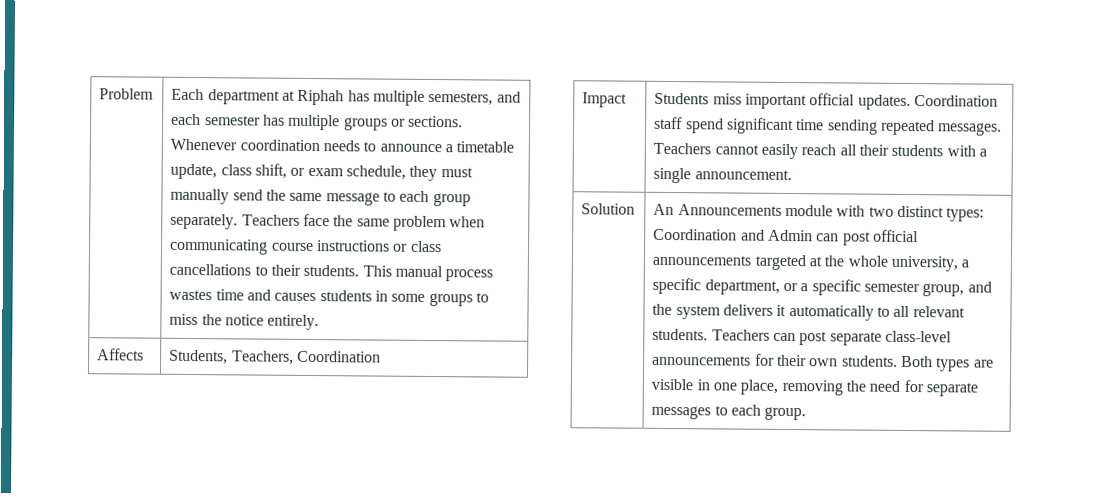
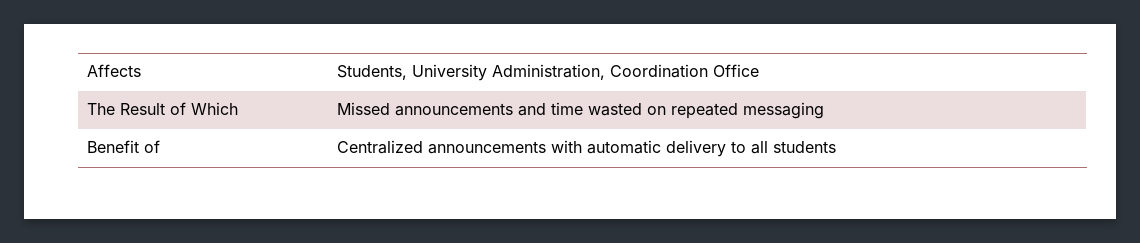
[99,88,155,100] [171,88,521,106] [171,113,464,131] [170,138,515,153] [170,163,473,182] [170,188,471,207] [170,213,486,232] [169,238,442,255] [169,263,494,282] [169,289,489,307] [169,313,320,331] Problem | Each department at Riphah has multiple semesters, and each semester has multiple groups or sections. Whenever coordination needs to announce a timetable update, class shift, or exam schedule, they must manually send the same message to each group separately. Teachers face the same problem when communicating course instructions or class cancellations to their students. This manual process wastes time and causes students in some groups to miss the notice entirely. // -> (87, 70) none
[231,350,382,365] [582,92,628,108] [654,92,999,111] [654,116,1003,136] [653,142,987,160] [653,167,792,184] [581,203,636,215] [653,203,985,222] [653,228,920,246] [652,254,970,272] [652,277,992,297] [652,303,965,321] [652,328,953,346] [652,353,994,372] [651,378,978,397] [651,404,807,421] Teachers, Coordination // Impact | Students miss important official updates. Coordination staff spend significant time sending repeated messages. Teachers cannot easily reach all their students with a single announcement. // Solution | An Announcements module with two distinct types: Coordination and Admin can post official announcements targeted at the whole university, a specific department, or a specific semester group, and the system delivers it automatically to all relevant students. Teachers can post separate class-level announcements for their own students. Both types are visible in one place, removing the need for separate messages to each group. -> [412,64,760,81] [87,102,239,115] [337,102,825,119] [87,140,161,153] [337,140,837,157] University Administration, Coordination Office // The Result of Which | Missed announcements and time wasted on repeated messaging // Benefit of | Centralized announcements with automatic delivery to all students

